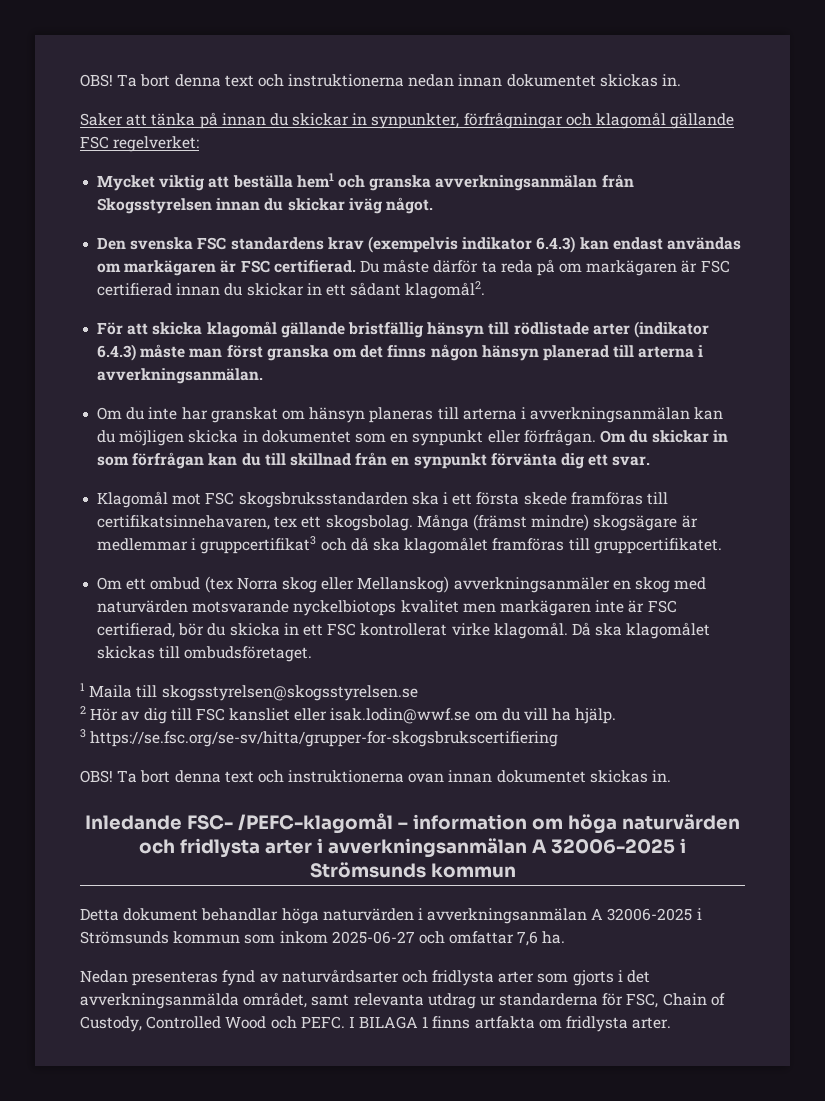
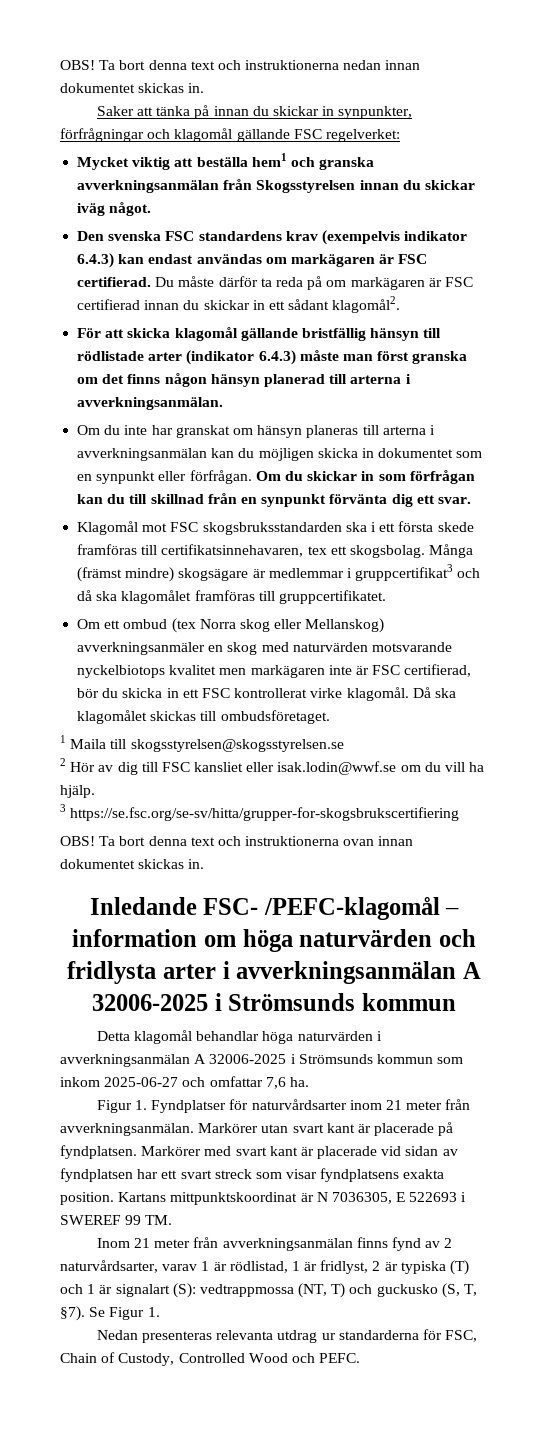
[123,908,199,921] dokument -> [134,1030,193,1044] klagomål
[80,969,651,986] [80,992,350,1009] Nedan presenteras fynd av naturvårdsarter och fridlysta arter som gjorts i det avverkningsanmälda området, samt -> [96,1099,471,1113] [60,1122,454,1136] [60,1145,458,1159] [60,1168,445,1182] [60,1192,467,1205] [60,1215,173,1225] [96,1237,453,1251] [60,1260,470,1275] [60,1283,478,1298] [60,1306,160,1321] [96,1330,213,1343] Figur 1. Fyndplatser för naturvårdsarter inom 21 meter från avverkningsanmälan. Markörer utan svart kant är placerade på fyndplatsen. Markörer med svart kant är placerade vid sidan av fyndplatsen har ett svart streck som visar fyndplatsens exakta position. Kartans mittpunktskoordinat är N 7036305, E 522693 i SWEREF 99 TM. // Inom 21 meter från avverkningsanmälan finns fynd av 2 naturvårdsarter, varav 1 är rödlistad, 1 är fridlyst, 2 är typiska (T) och 1 är signalart (S): vedtrappmossa (NT, T) och guckusko (S, T, §7). Se Figur 1. // Nedan presenteras
[348,1016,672,1032] I BILAGA 1 finns artfakta om fridlysta arter. -> (361, 1358) none

